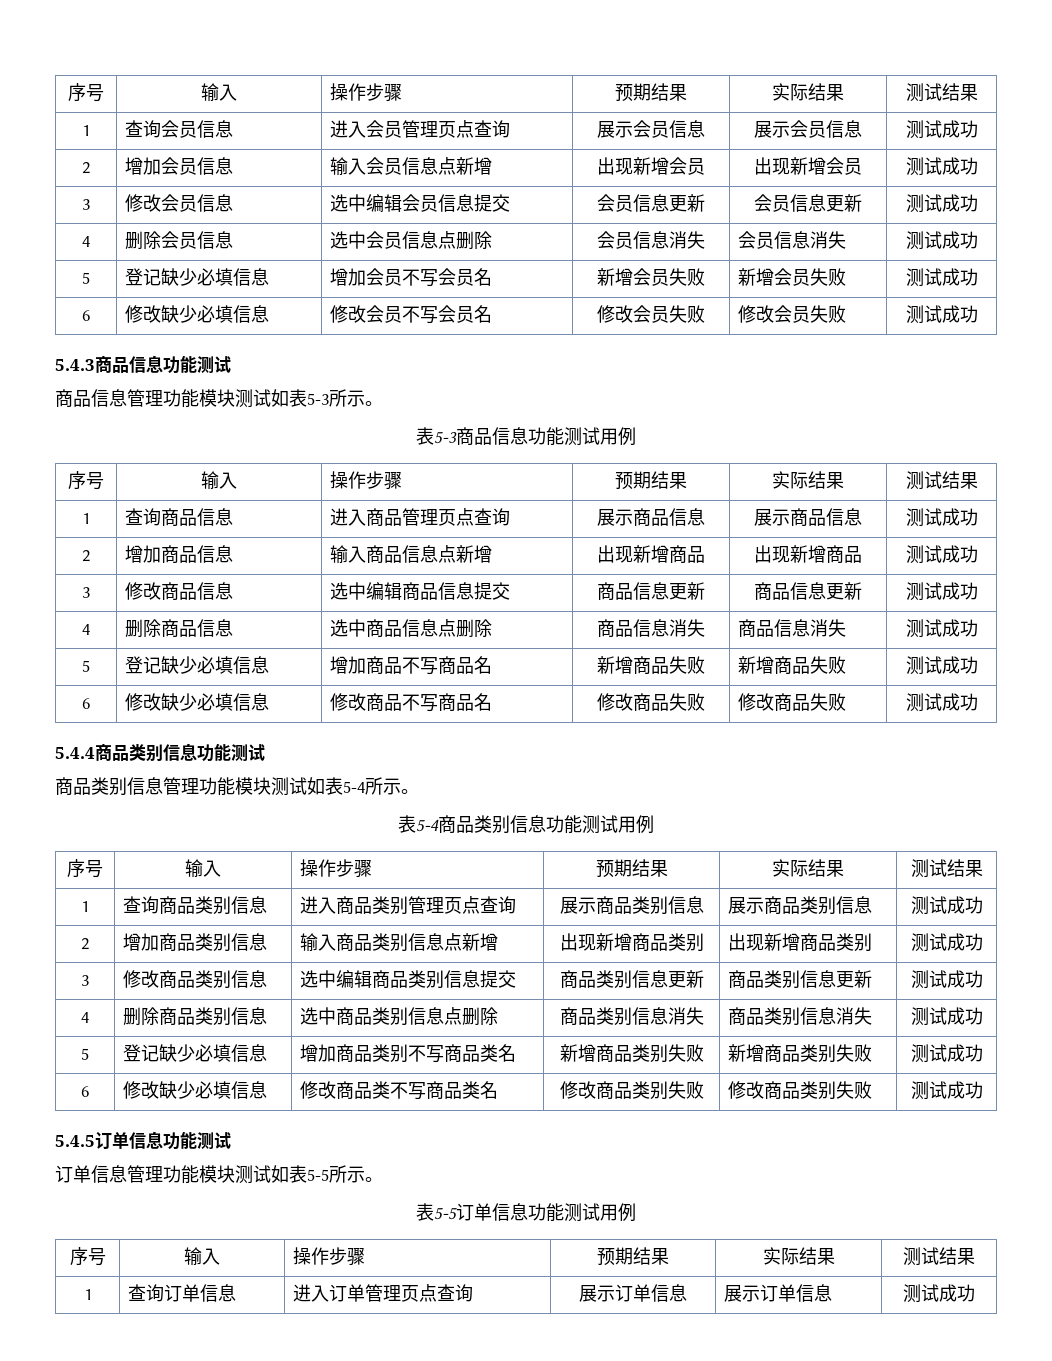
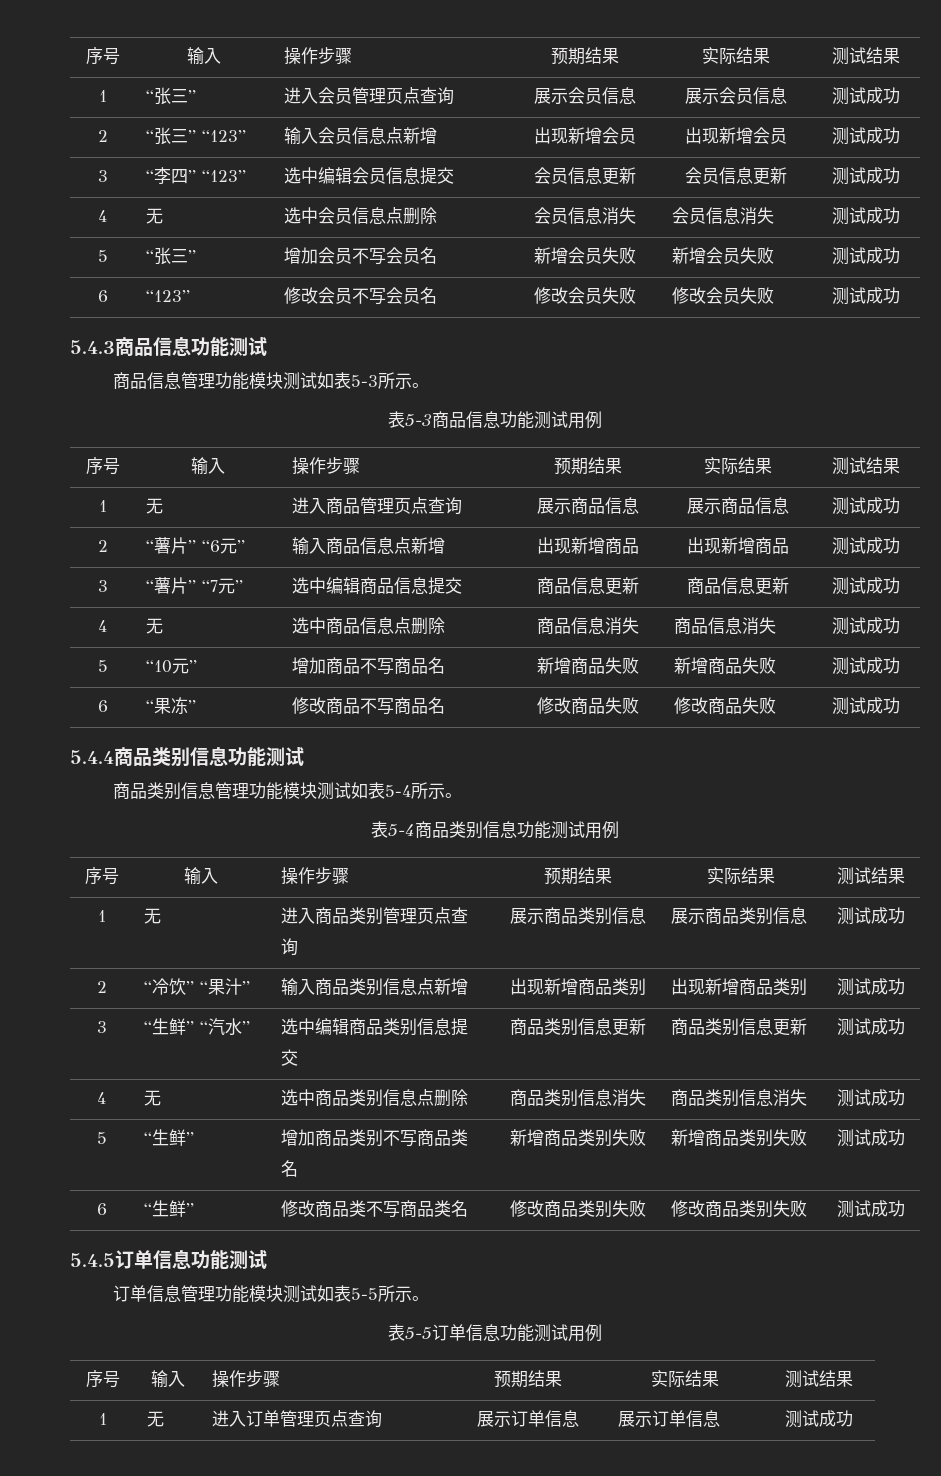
[125,120,234,138] 查询会员信息 -> [146,87,197,105] “张三”
[125,157,234,175] 增加会员信息 -> [146,127,247,145] “张三” “123”
[125,194,234,212] 修改会员信息 -> [146,167,247,184] “李四” “123”
[125,231,234,250] 删除会员信息 -> [146,208,164,224] 无
[125,268,270,286] 登记缺少必填信息 -> [146,247,197,265] “张三”
[125,305,270,323] 修改缺少必填信息 -> [146,290,191,302] “123”
[125,508,234,526] 查询商品信息 -> [146,498,164,514] 无
[125,545,234,563] 增加商品信息 -> [146,537,246,554] “薯片” “6元”
[125,582,234,600] 修改商品信息 -> [146,577,244,594] “薯片” “7元”
[125,619,234,638] 删除商品信息 -> [146,618,164,634] 无
[125,656,270,674] 登记缺少必填信息 -> [146,658,198,674] “10元”
[125,693,270,711] 修改缺少必填信息 -> [146,697,197,714] “果冻”
[123,896,268,915] 查询商品类别信息 -> [144,908,162,924] 无
[123,933,268,952] 增加商品类别信息 -> [144,978,251,995] “冷饮” “果汁”
[123,970,268,989] 修改商品类别信息 -> [144,1018,251,1035] “生鲜” “汽水”
[123,1007,268,1026] 删除商品类别信息 -> [144,1090,162,1106] 无
[123,1044,268,1062] 登记缺少必填信息 -> [144,1129,195,1146] “生鲜”
[123,1081,268,1099] 修改缺少必填信息 -> [144,1200,195,1217] “生鲜”
[128,1284,237,1302] 查询订单信息 -> [147,1411,165,1427] 无

